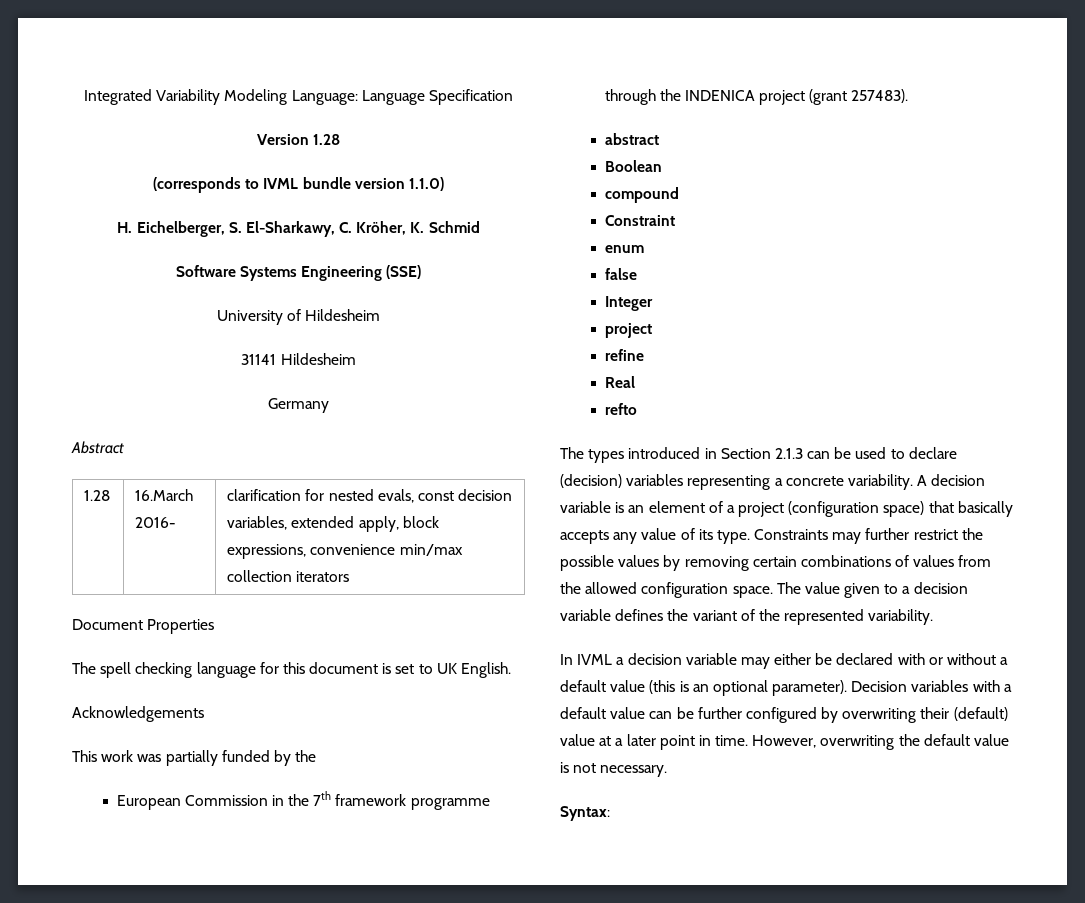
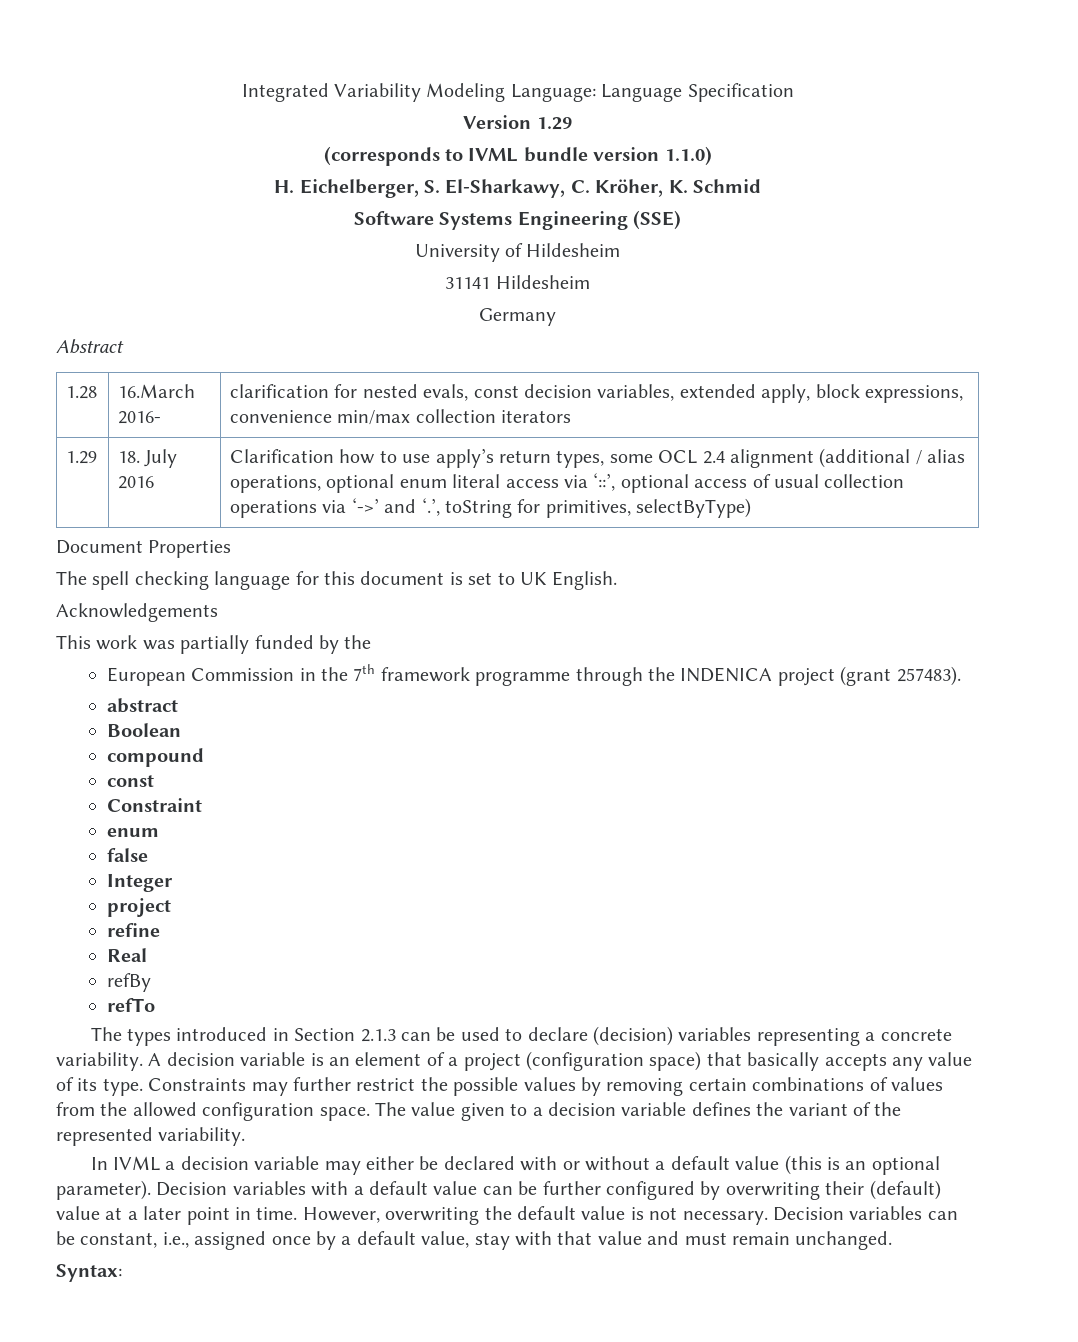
[313,134,341,145] 1.28 -> [536,117,572,130] 1.29
(350, 576) none -> [66,451,98,464] [118,449,178,468] [118,476,155,489] [230,448,966,468] [230,473,905,493] [230,498,752,518] // 1.29 | 18. July 2016 | Clarification how to use apply’s return types, some OCL 2.4 alignment (additional / alias operations, optional enum literal access via ‘::’, optional access of usual collection operations via ‘->’ and ‘.’, toString for primitives, selectByType)
(679, 195) none -> [106,775,154,787] // const
[604,403,637,415] refto -> [106,973,151,992] [106,998,155,1012] refBy // refTo
(668, 771) none -> [772,1206,958,1221] [56,1231,893,1250] Decision variables can be constant, i.e., assigned once by a default value, stay with that value and must remain unchanged.

